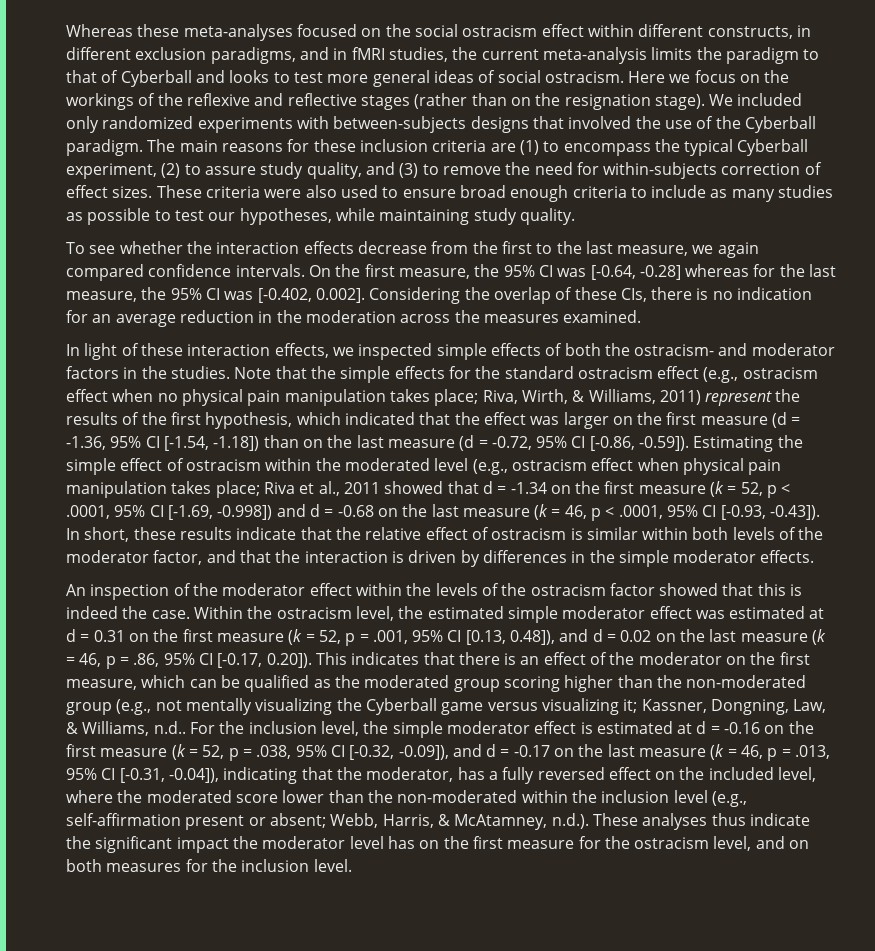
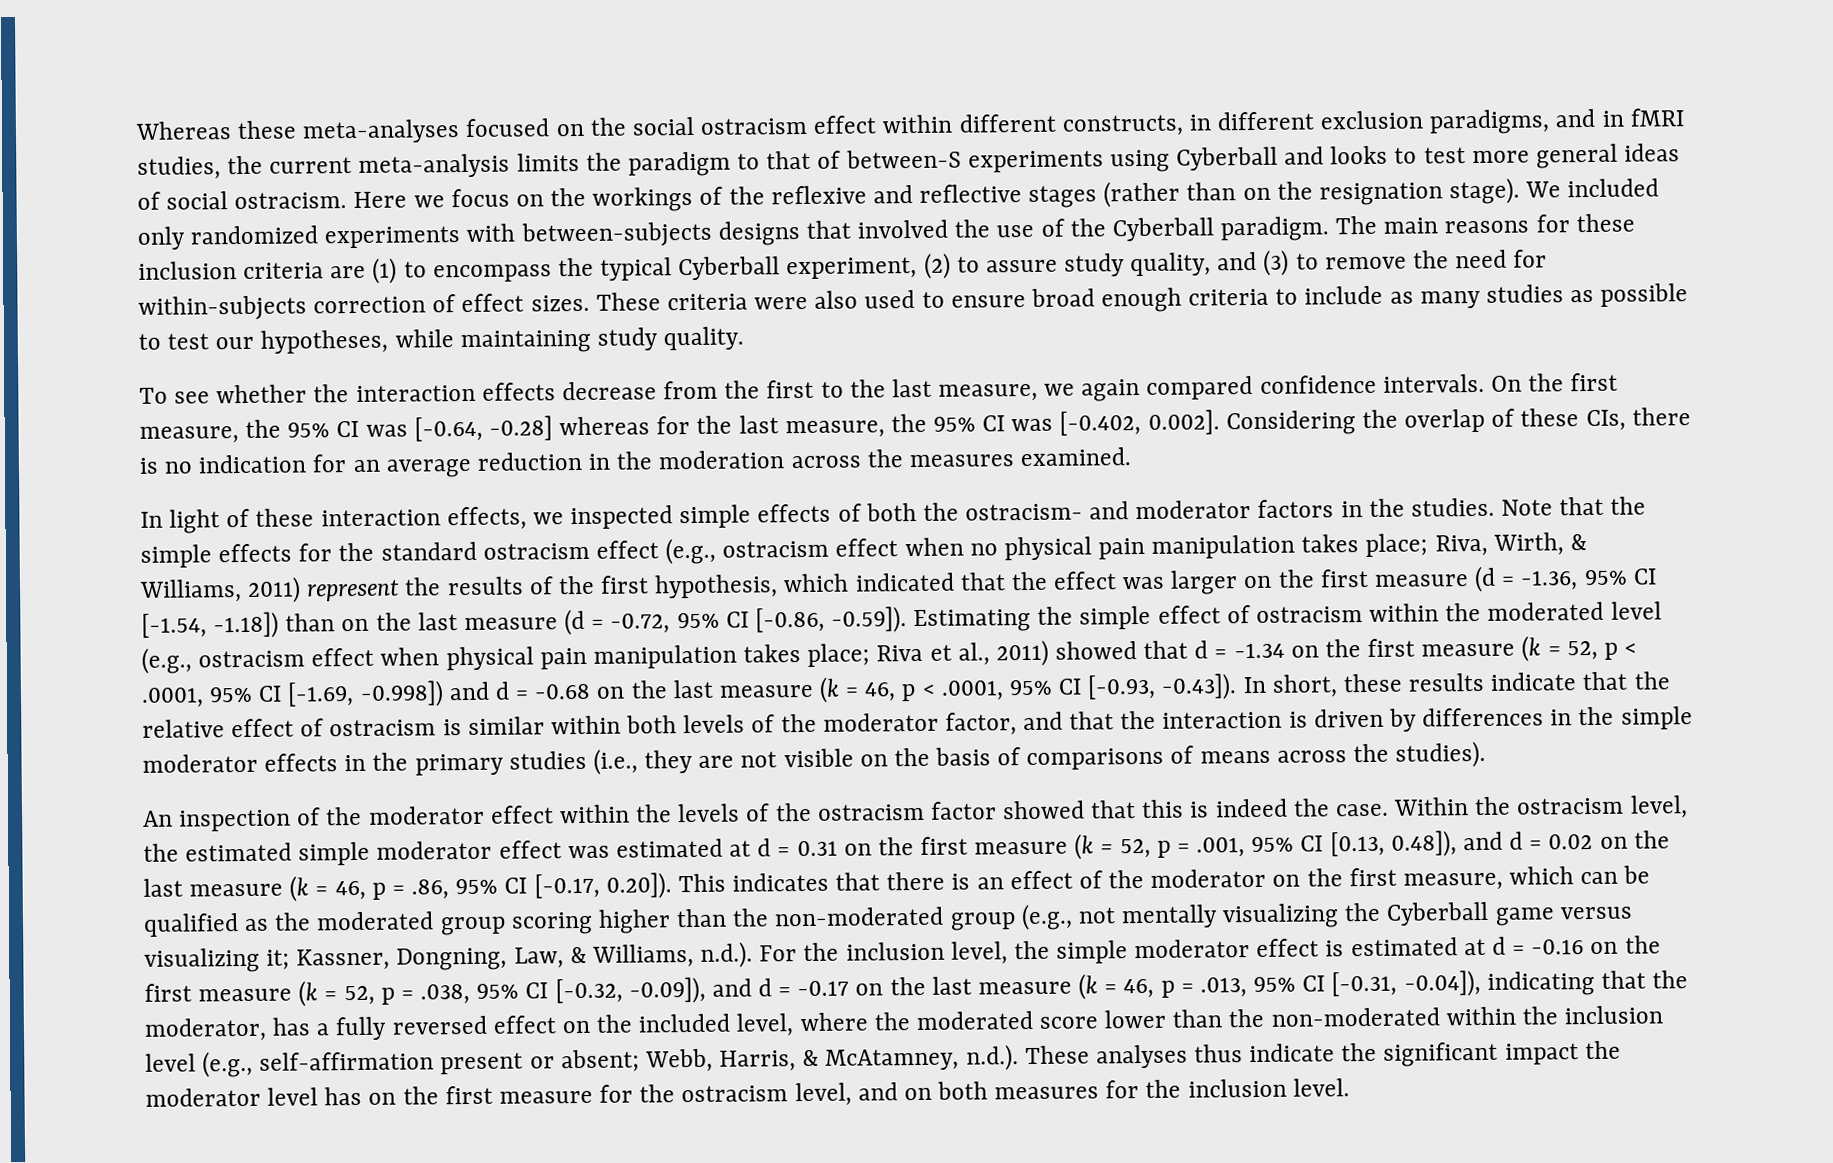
(119, 76) none -> [845,149,1170,173] between-S experiments using
[343,482,380,494] 2011 -> [995,639,1049,667] 2011)
[760,550,815,563] effects. -> [264,740,1487,776] effects in the primary studies (i.e., they are not visible on the basis of comparisons of means across the studies).
[153,721,186,734] n.d.. -> [700,941,754,968] n.d.).

